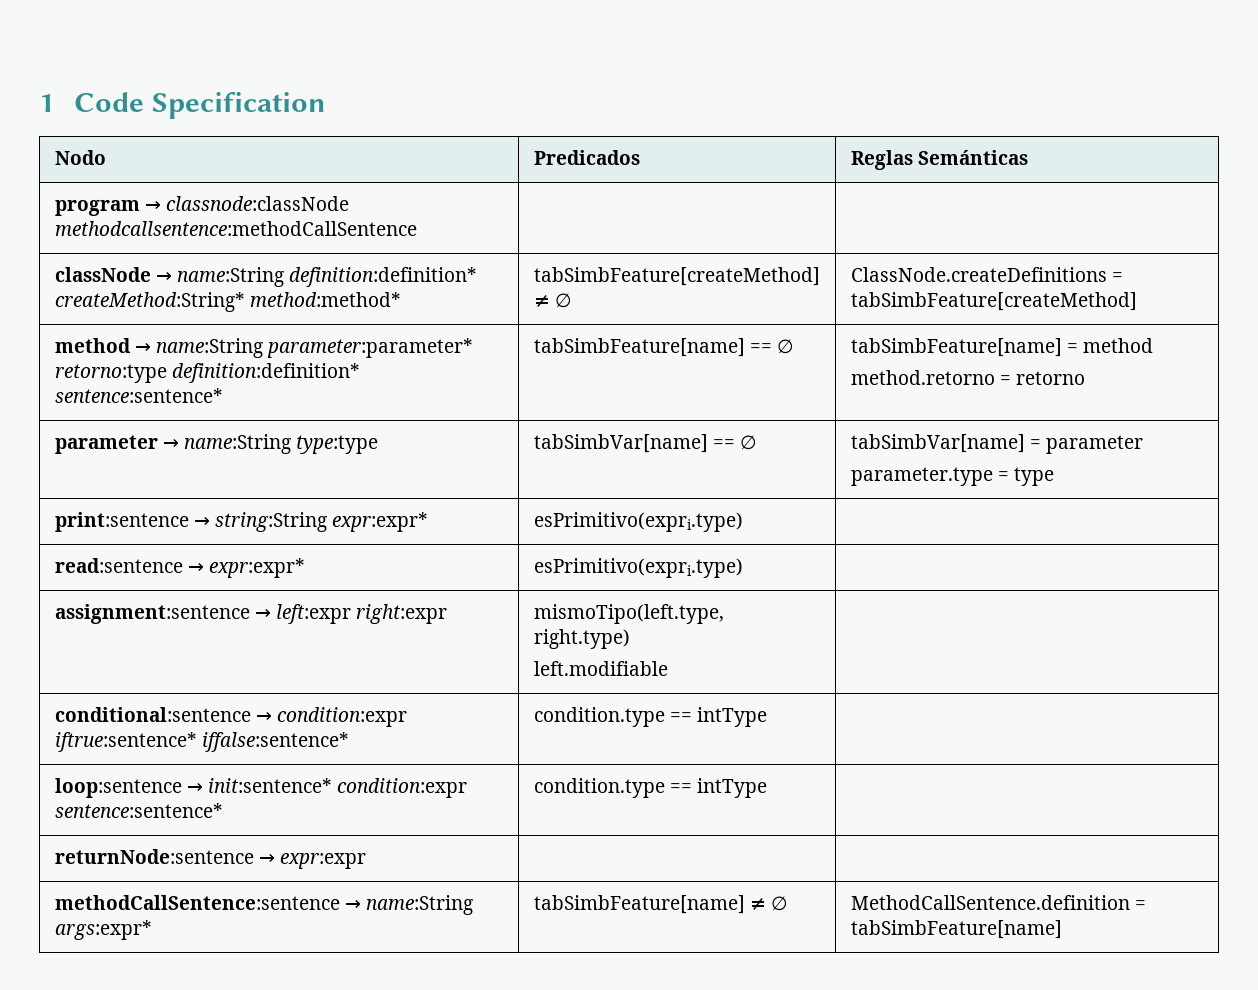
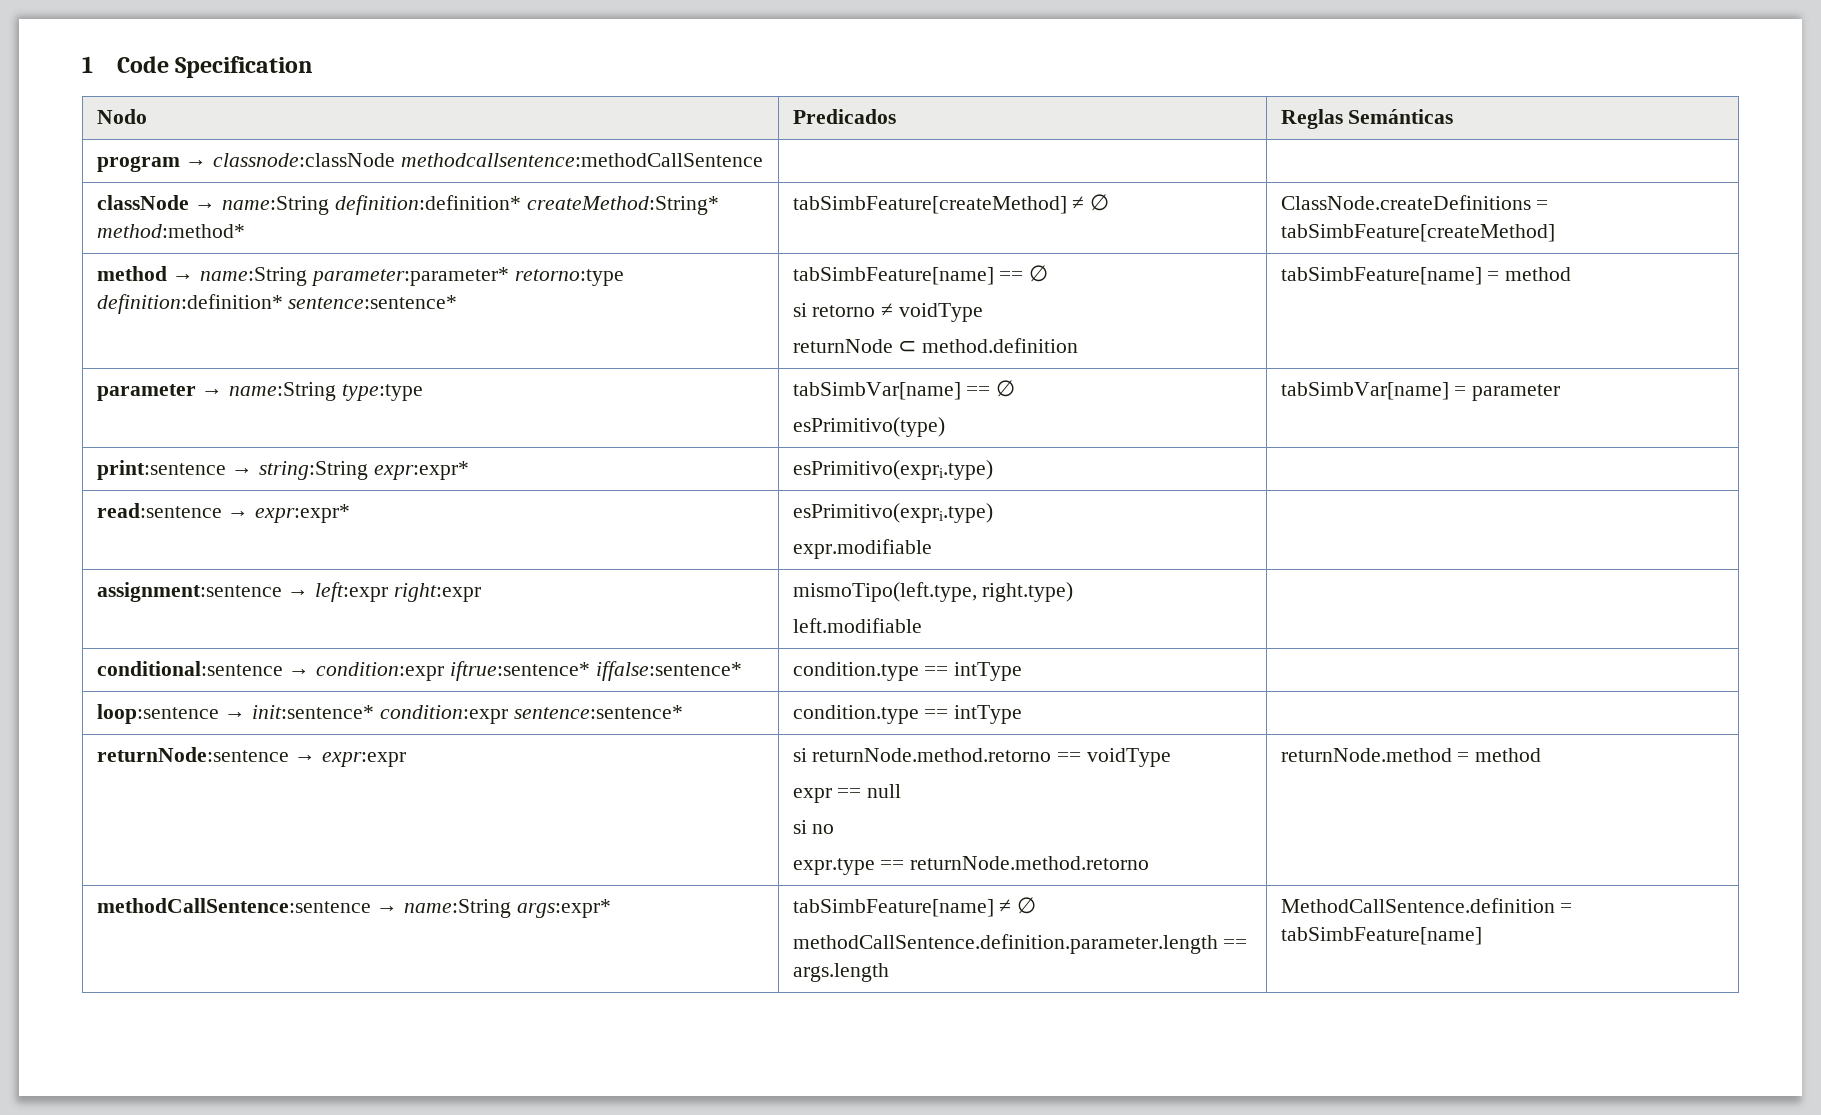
(795, 346) none -> [792,303,983,322] [792,338,1079,353] // si retorno ≠ voidType // returnNode ⊂ method.definition
[850,370,1086,385] // method.retorno = retorno -> (1572, 274) none
(758, 442) none -> [792,417,945,437] // esPrimitivo(type)
[850,467,1055,486] // parameter.type = type -> (1561, 392) none
(743, 568) none -> [792,539,932,559] // expr.modifiable
(367, 861) | -> [792,748,1171,767] [792,784,902,803] [792,820,835,834] [792,856,1150,875] [1280,748,1542,762] si returnNode.method.retorno == voidType // expr == null // si no // expr.type == returnNode.method.retorno | returnNode.method = method
(789, 903) none -> [792,934,1248,954] [792,963,889,982] // methodCallSentence.definition.parameter.length == args.length

